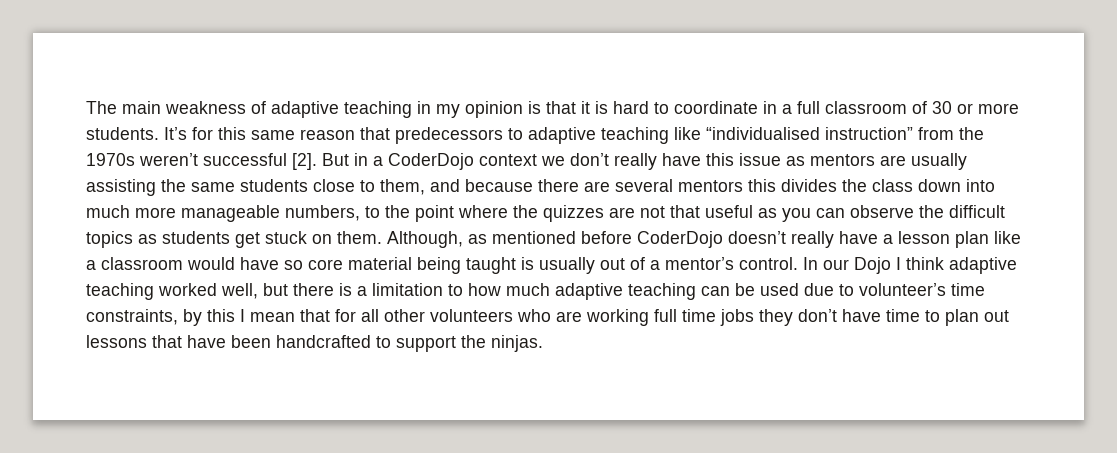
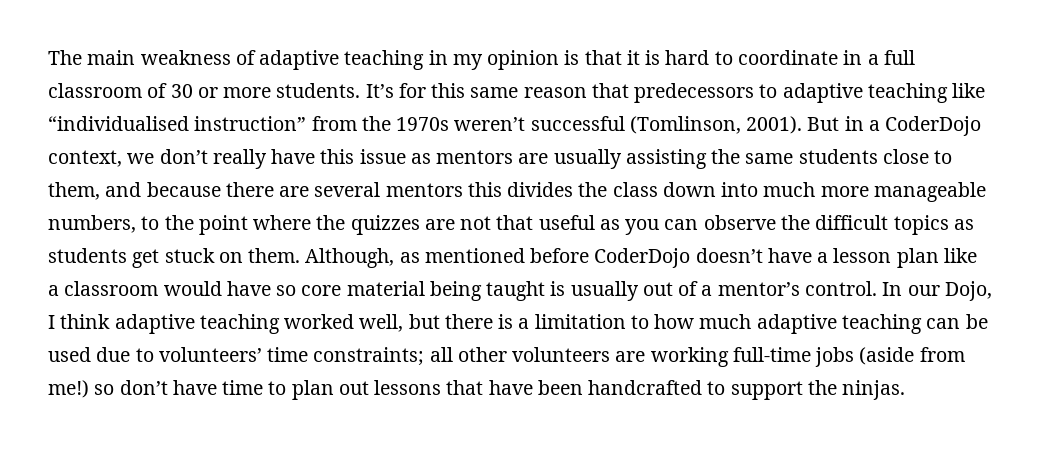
[292,153,317,170] [2]. -> [629,116,803,134] (Tomlinson, 2001).
[479,154,537,166] context -> [48,150,122,167] context,
[791,231,834,248] really -> (763, 255) none
[854,257,891,274] Dojo -> [944,281,992,301] Dojo,
[859,283,985,296] [86,309,356,326] volunteer’s time constraints, by this I mean that for -> [158,347,425,366] volunteers’ time constraints;
[517,309,551,322] who -> (611, 354) none
[654,309,793,326] full time jobs they -> [732,347,965,367] [48,380,115,398] full-time jobs (aside from me!) so

